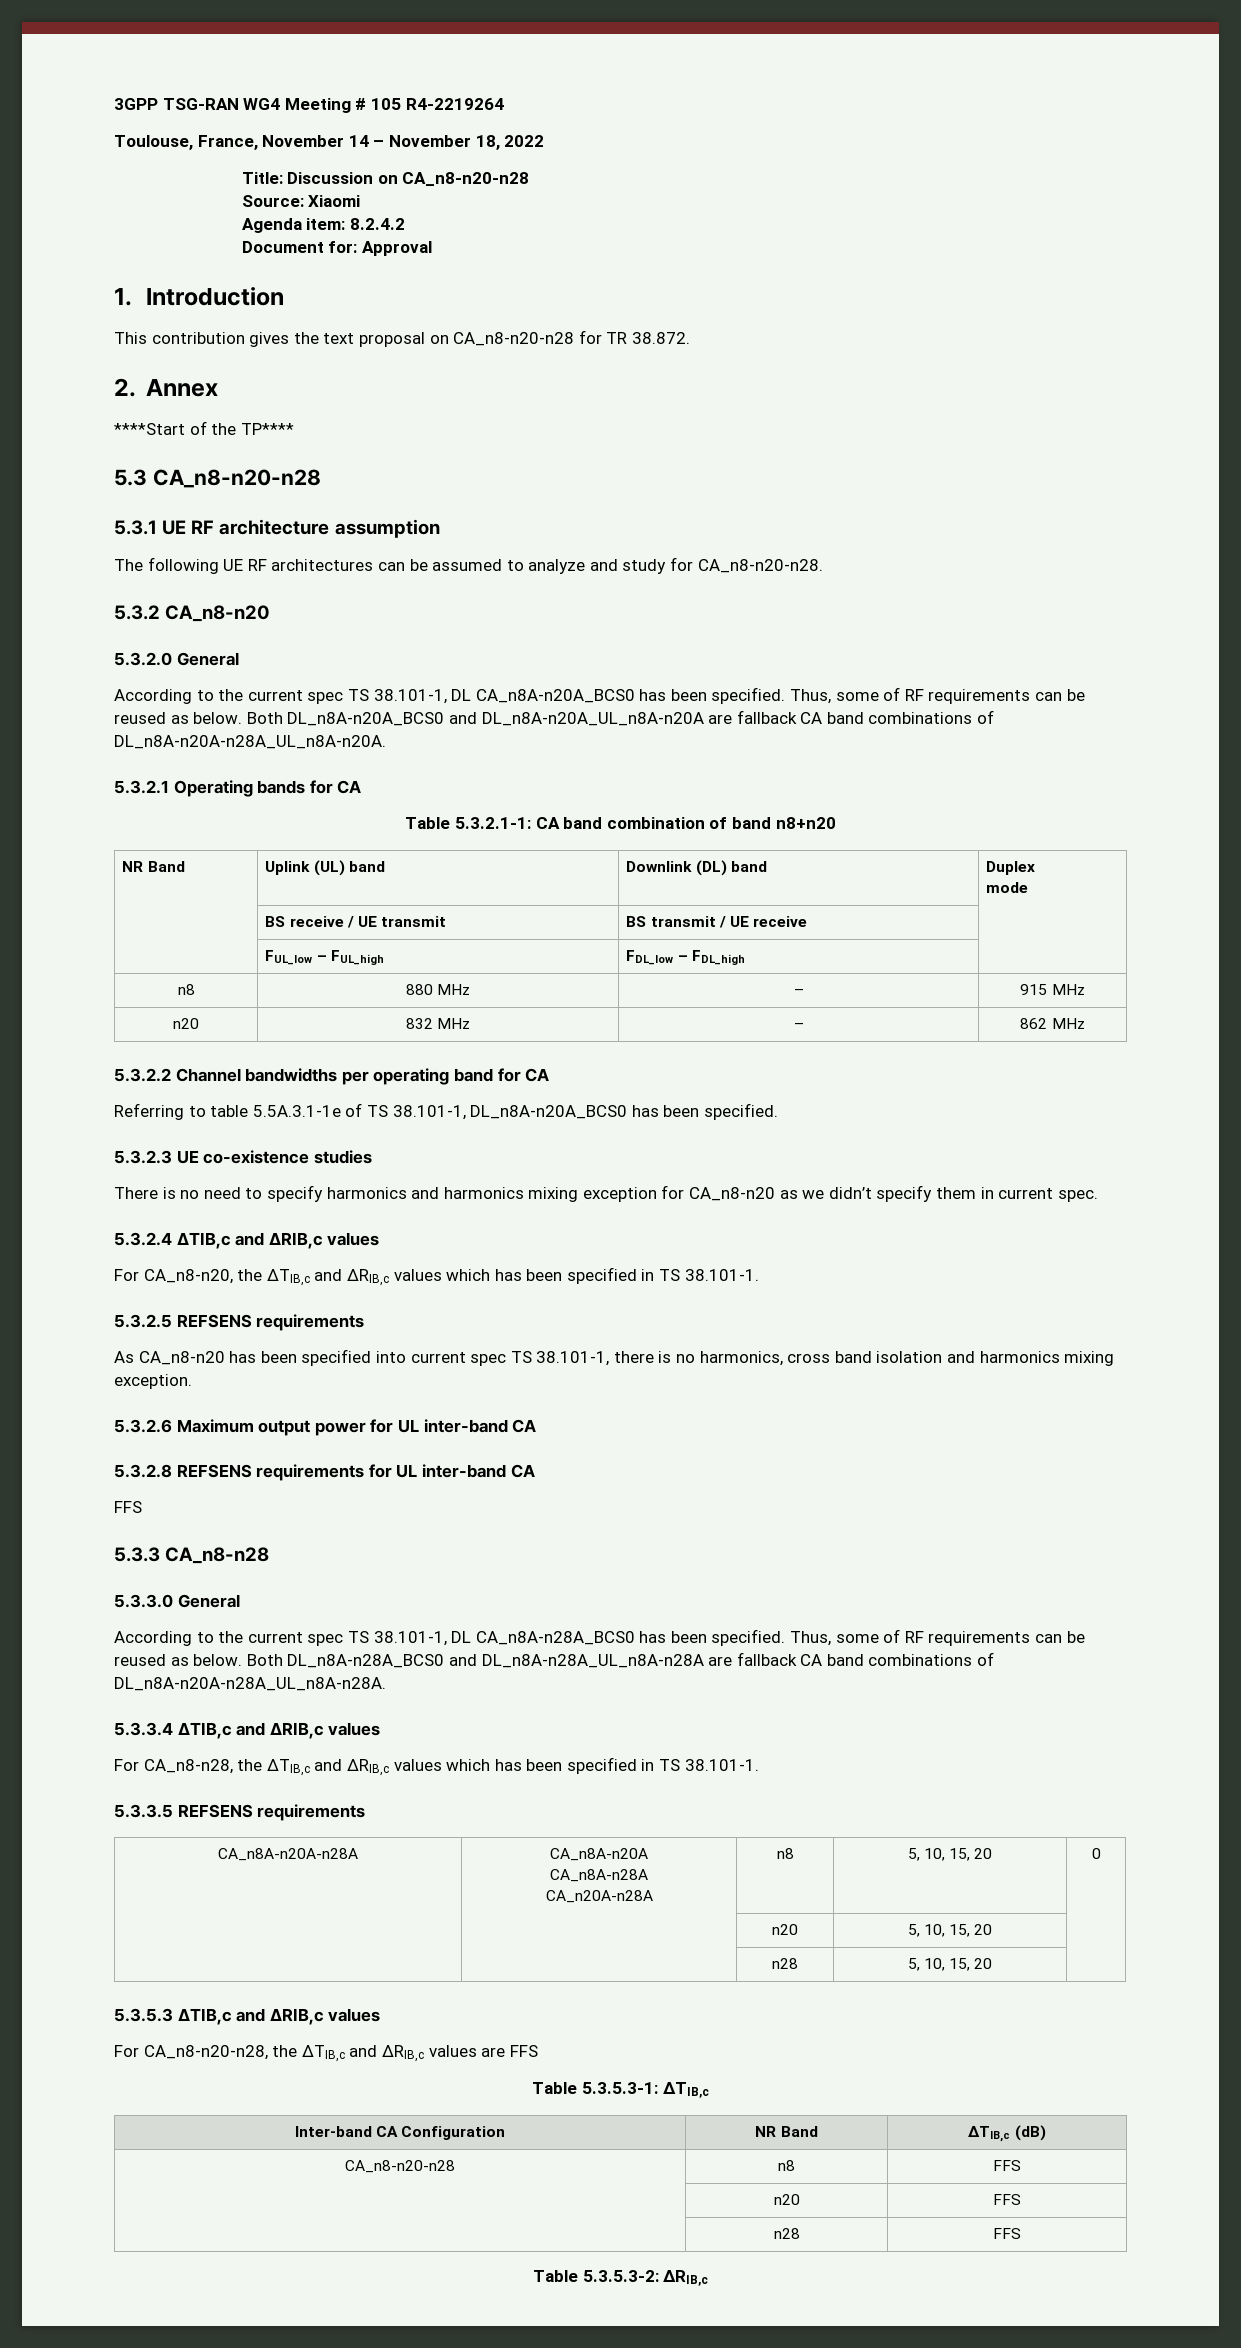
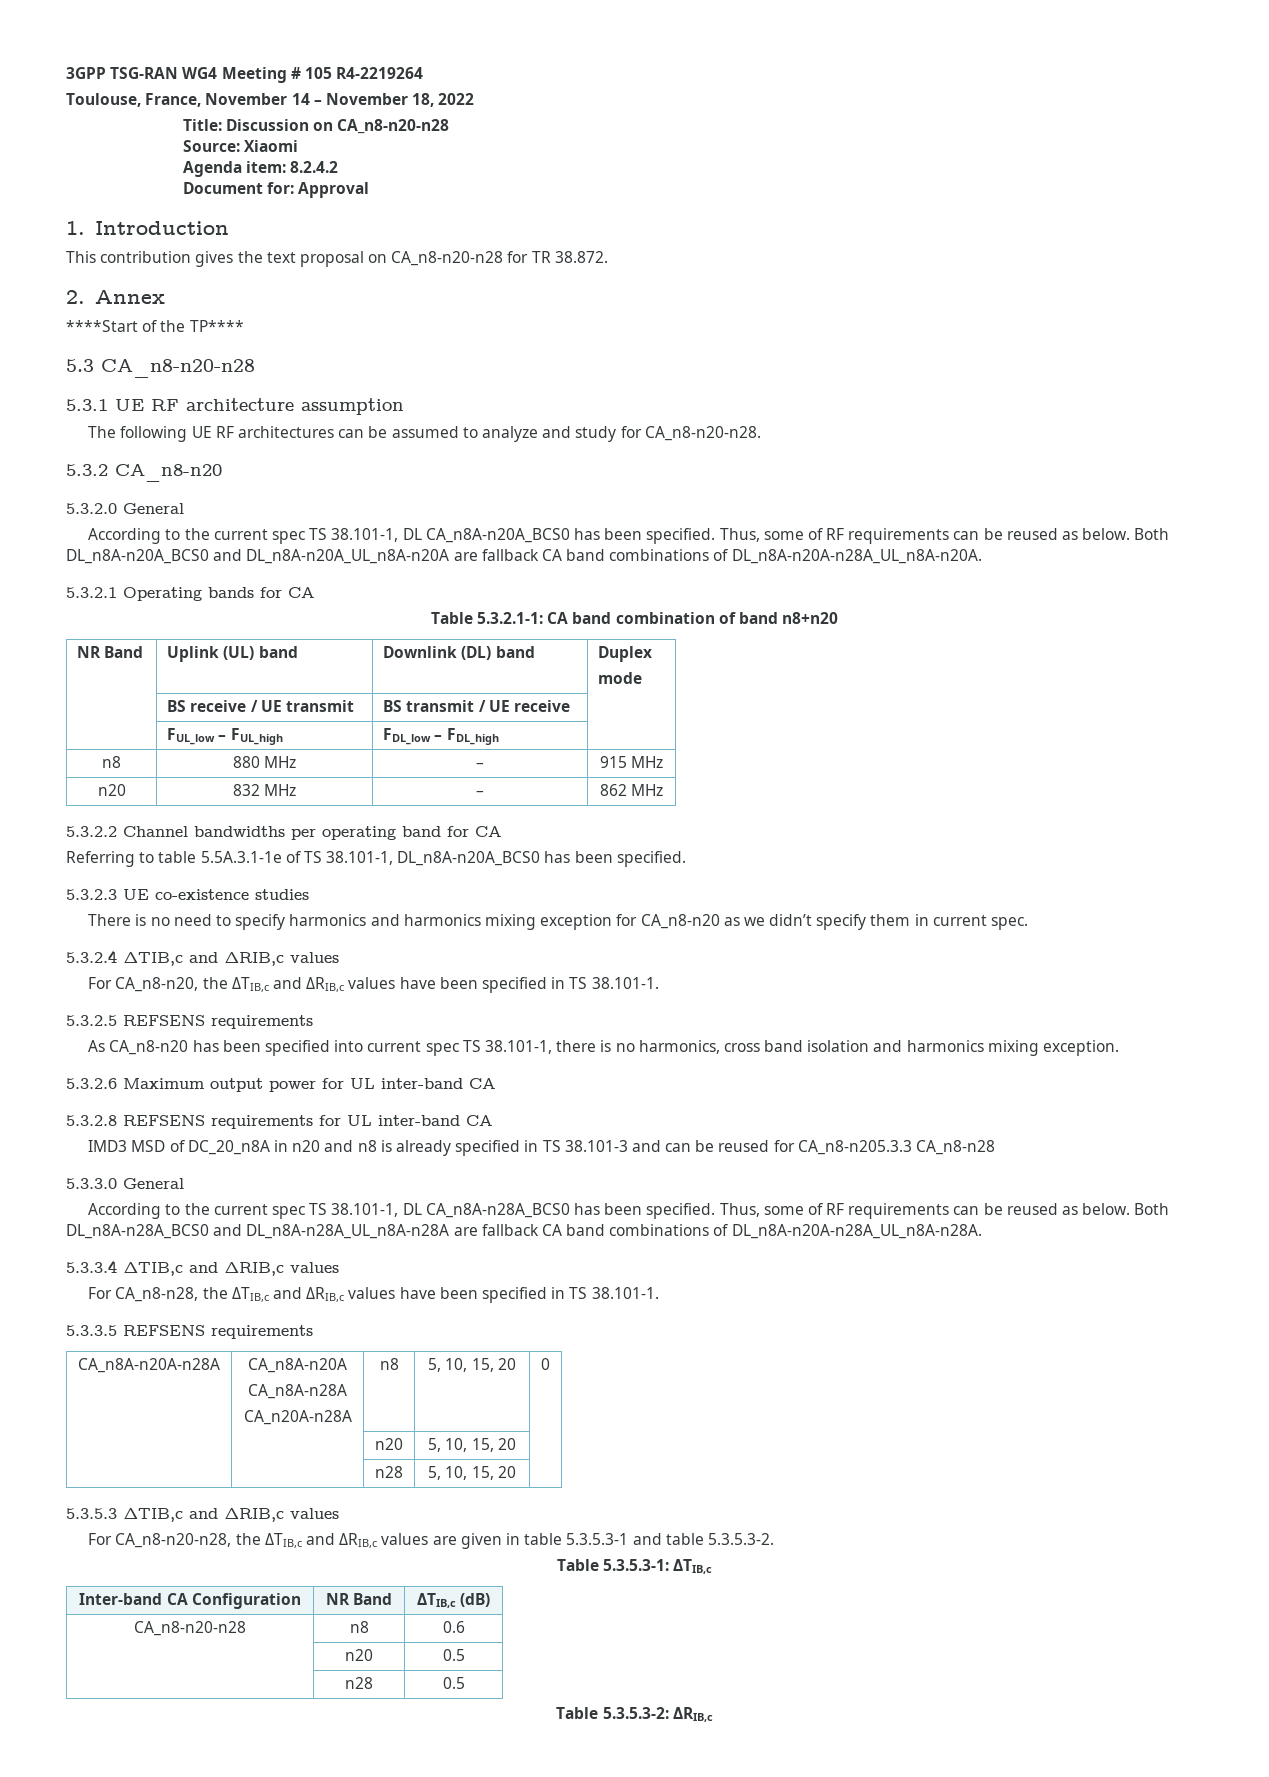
[446,1269,522,1281] which has -> [399,977,436,989] have
[114,1501,142,1513] [114,1547,160,1562] FFS // 5.3.3 -> [88,1140,912,1156] IMD3 MSD of DC_20_n8A in n20 and n8 is already specified in TS 38.101-3 and can be reused for CA_n8-n205.3.3
[446,1759,522,1771] which has -> [399,1287,436,1299] have
[509,2045,538,2057] FFS -> [460,1533,774,1549] given in table 5.3.5.3-1 and table 5.3.5.3-2.
[993,2160,1021,2171] [773,2194,800,2205] [993,2194,1021,2205] [773,2228,800,2239] [993,2228,1021,2239] FFS // | n20 | FFS // | n28 | FFS -> [442,1621,465,1633] [345,1649,373,1661] [442,1649,465,1661] [345,1677,373,1689] [442,1677,465,1689] 0.6 // | n20 | 0.5 // | n28 | 0.5

